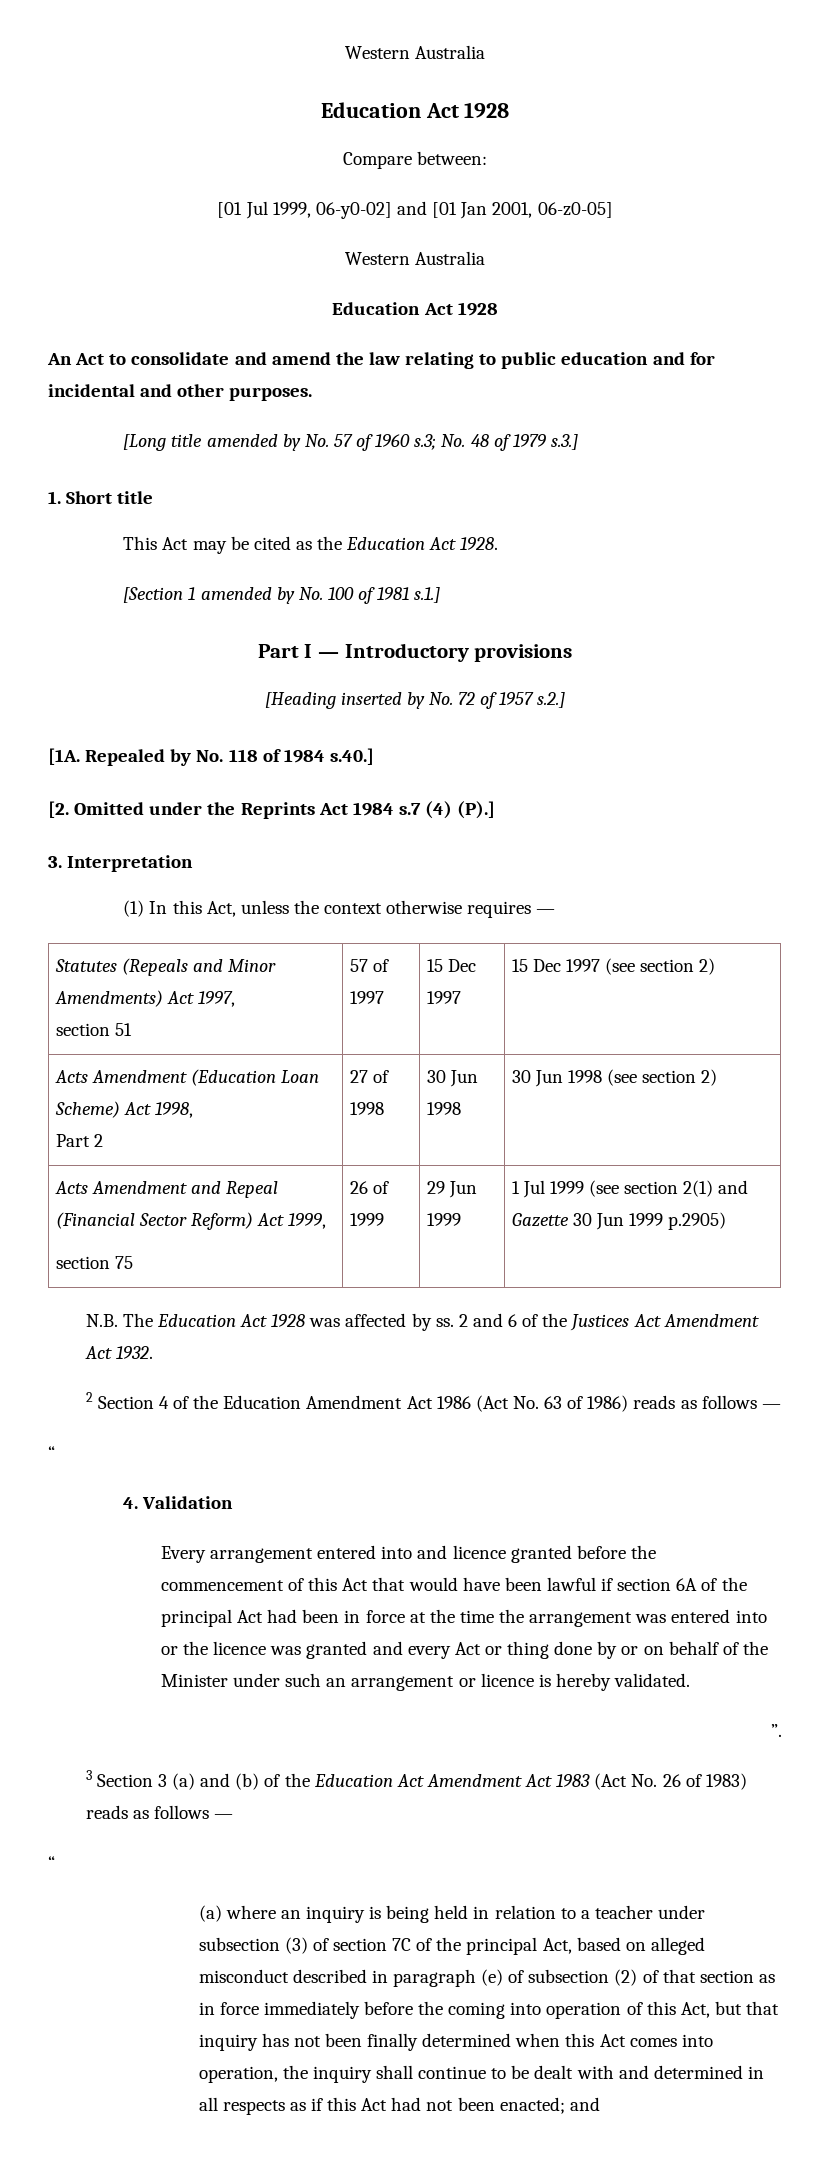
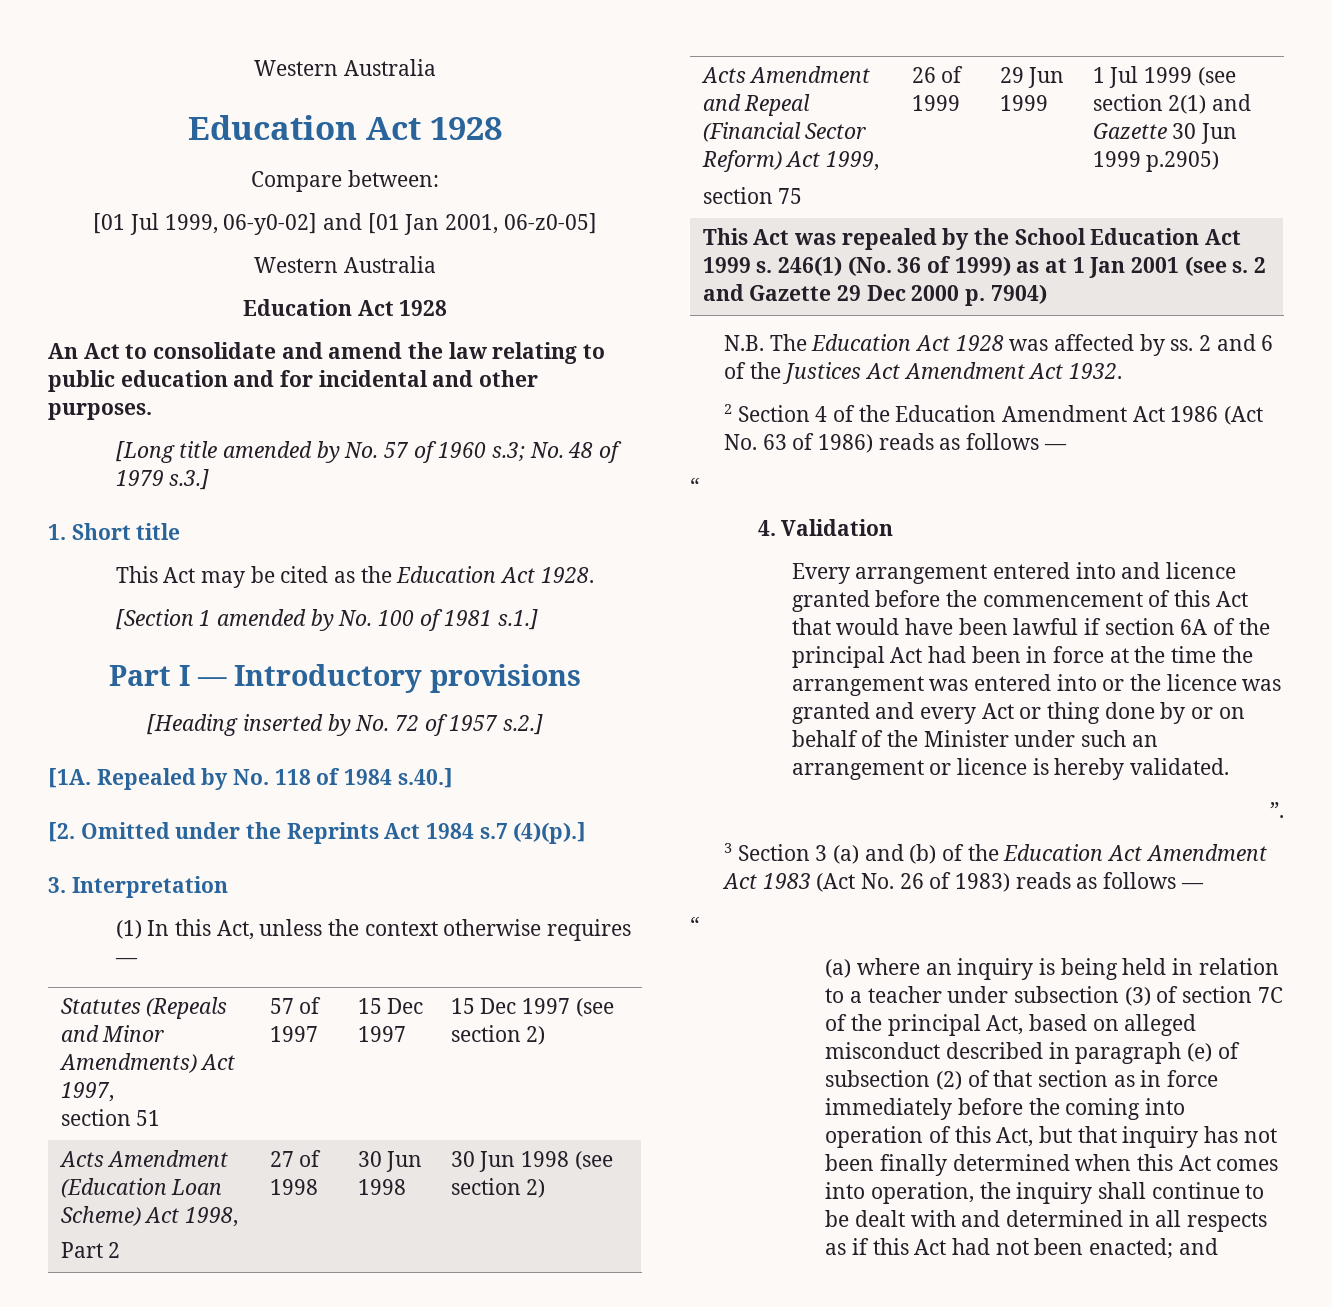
[425,801,496,819] (4) (P).] -> [513,822,587,844] (4)(p).]
(727, 1221) none -> [702,228,1241,250] [702,256,1266,278] [702,284,1047,306] // This Act was repealed by the School Education Act 1999 s. 246(1) (No. 36 of 1999) as at 1 Jan 2001 (see s. 2 and Gazette 29 Dec 2000 p. 7904)

